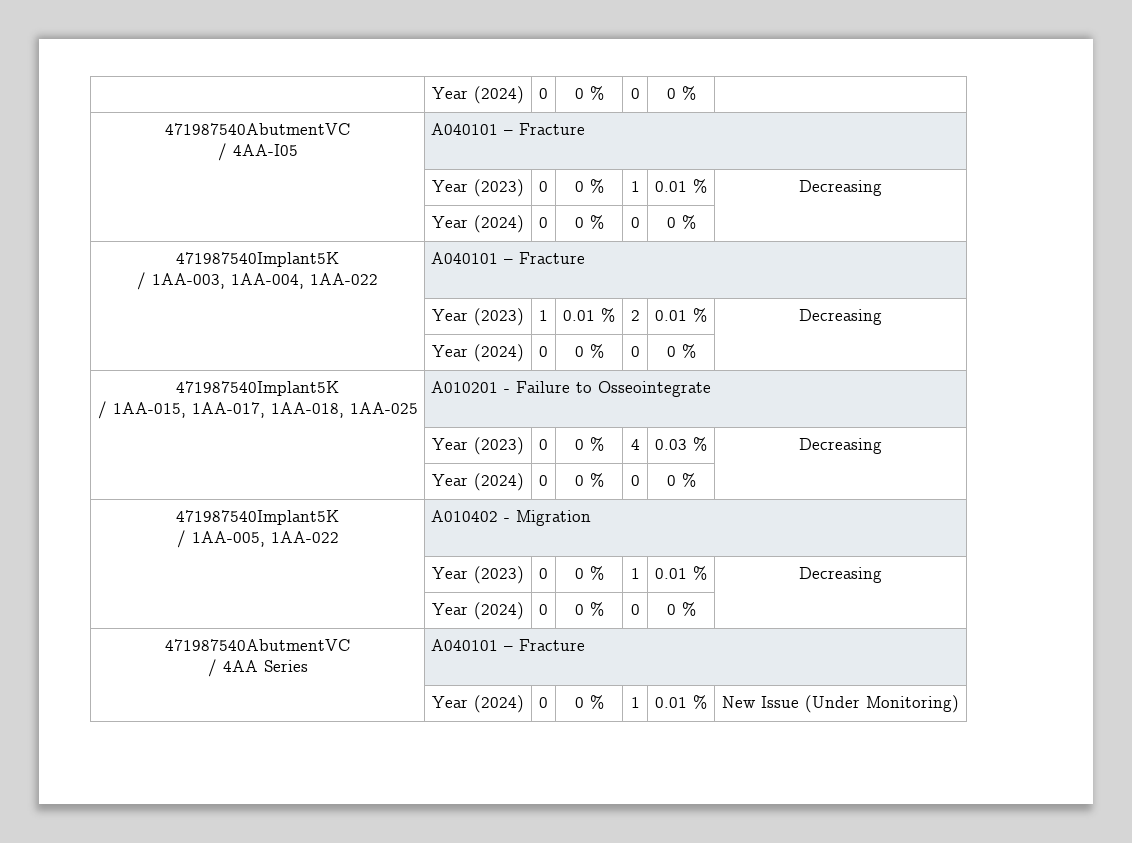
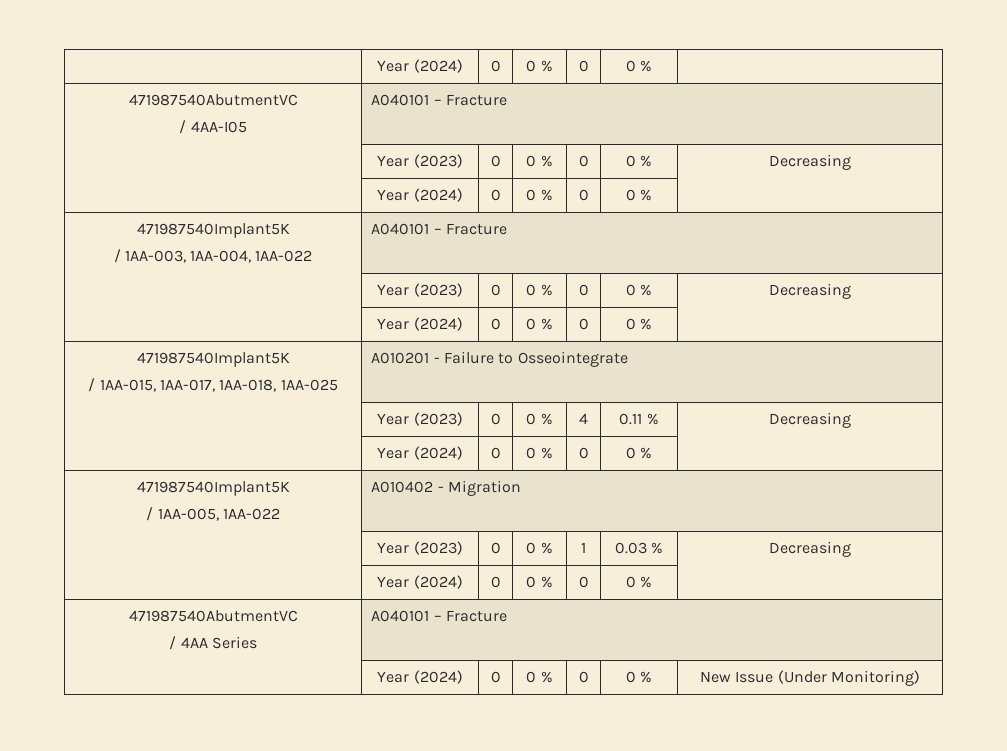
[630,181,640,192] [655,181,687,192] 1 | 0.01 -> [578,155,589,167] [625,155,636,167] 0 | 0
[539,310,548,321] [563,308,615,322] [630,310,640,321] [655,310,687,321] 1 | 0.01 % | 2 | 0.01 -> [490,284,501,296] [526,284,553,296] [578,284,589,296] [625,284,636,296] 0 | 0 % | 0 | 0
[655,439,687,450] 0.03 -> [619,413,643,425] 0.11
[655,568,687,579] 0.01 -> [614,542,647,554] 0.03
[630,697,640,708] [655,697,687,708] 1 | 0.01 -> [578,671,589,683] [625,671,636,683] 0 | 0

